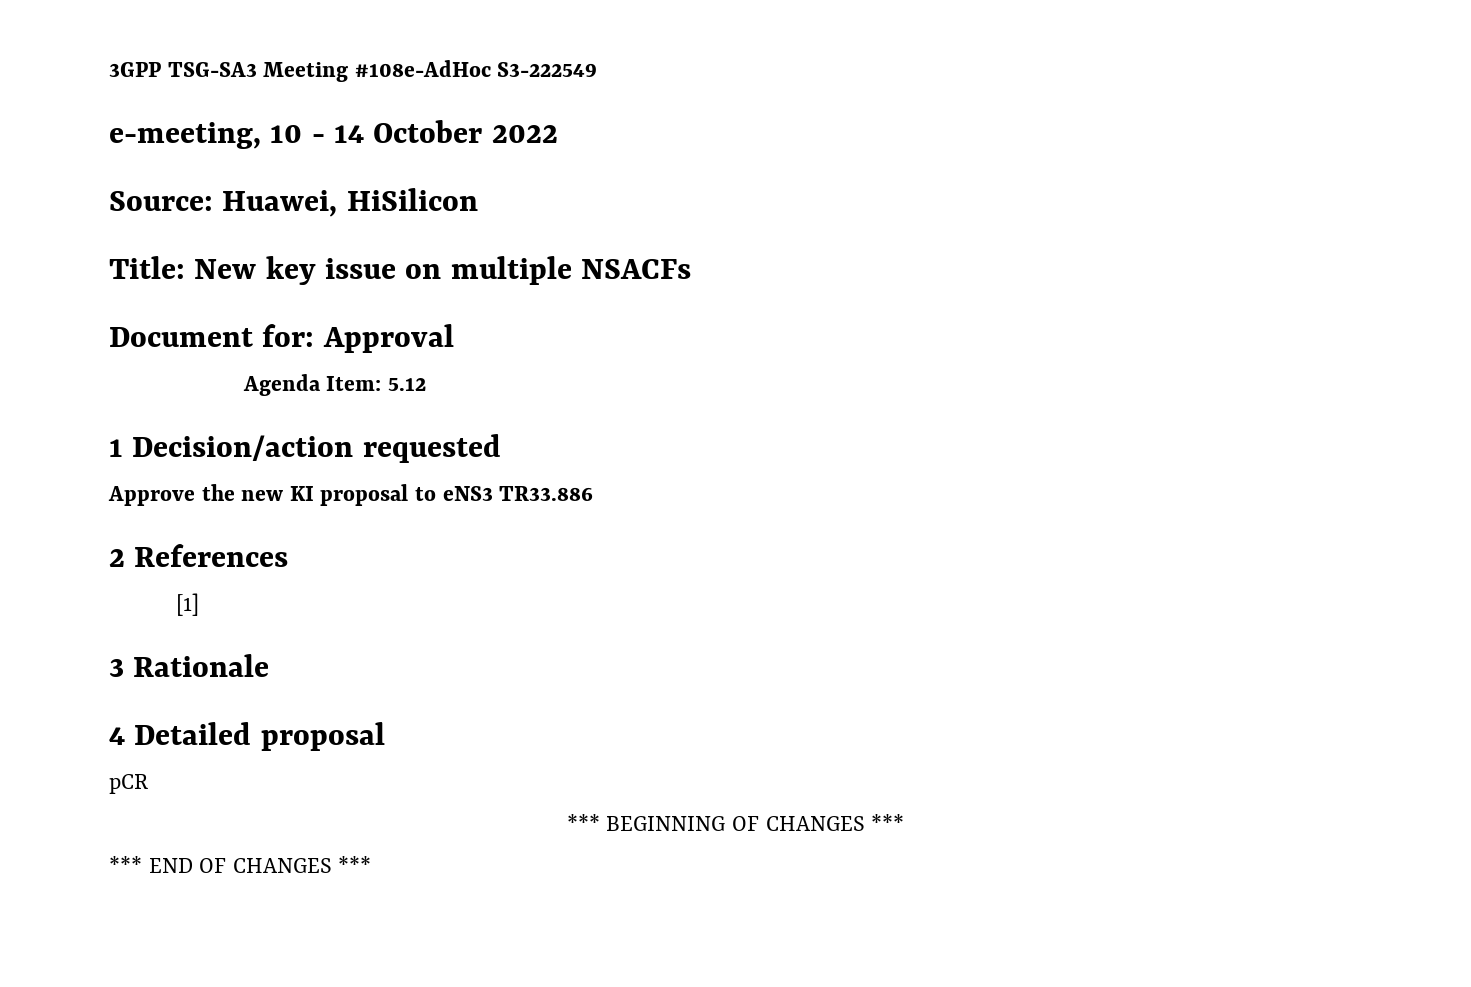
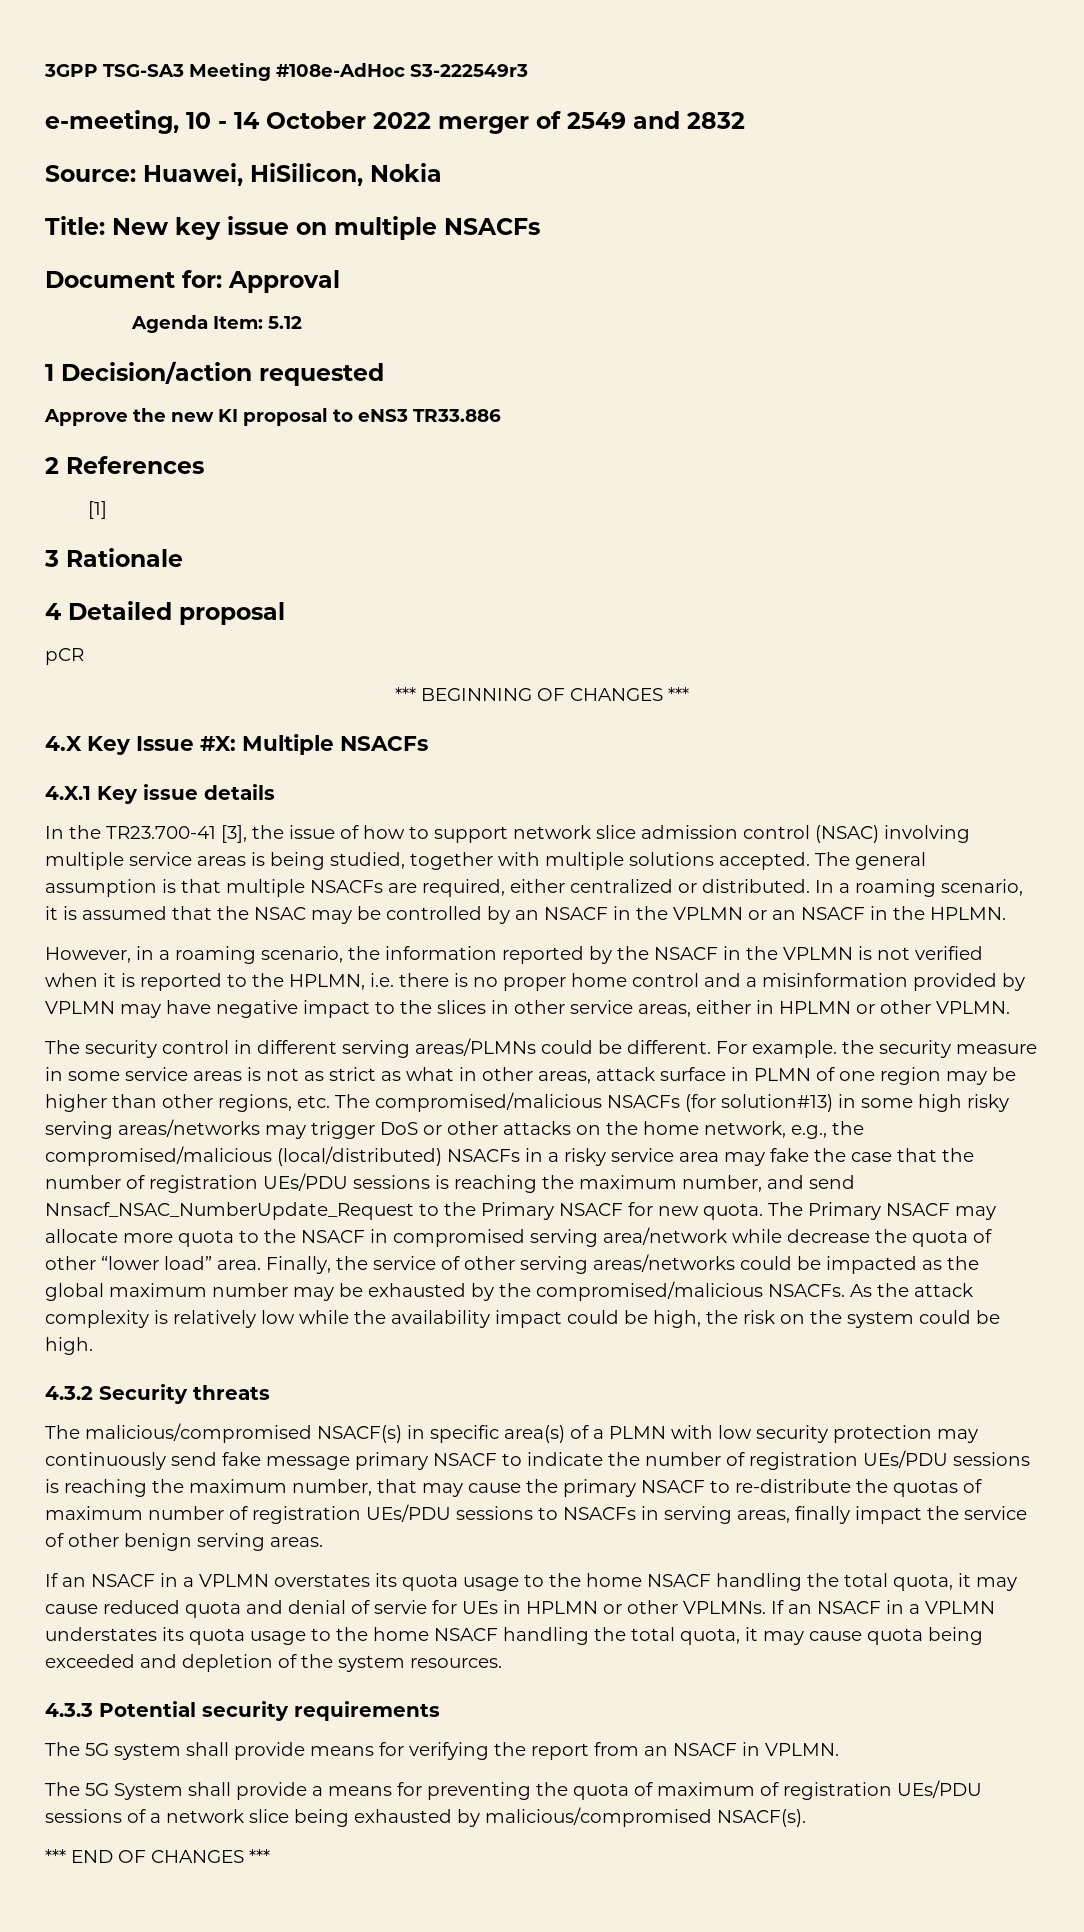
[497,62,598,77] S3-222549 -> [410,64,528,77] S3-222549r3
(558, 134) none -> [438,111,745,134] merger of 2549 and 2832
[346,188,478,211] HiSilicon -> [250,163,442,186] HiSilicon, Nokia
(905, 822) none -> [45,734,428,755] [45,784,275,804] [45,825,970,843] [45,852,926,870] [45,879,1023,897] [45,906,1006,924] [45,946,983,964] [45,973,1025,991] [45,1000,1010,1018] [45,1038,1037,1058] [45,1067,1016,1085] [45,1092,1009,1112] [45,1119,864,1139] [45,1146,974,1166] [45,1173,855,1193] [45,1202,996,1220] [45,1227,992,1247] [45,1254,979,1274] [45,1281,973,1301] [45,1310,1000,1328] [45,1337,93,1355] [45,1384,270,1404] [45,1423,978,1443] [45,1450,1030,1470] [45,1479,982,1497] [45,1504,1027,1524] [45,1533,323,1551] [45,1573,1017,1591] [45,1600,995,1618] [45,1627,983,1645] [45,1654,502,1672] [45,1701,440,1721] [45,1742,839,1760] [45,1780,982,1800] [45,1807,806,1827] // 4.X Key Issue #X: Multiple NSACFs // 4.X.1 Key issue details // In the TR23.700-41 [3], the issue of how to support network slice admission control (NSAC) involving multiple service areas is being studied, together with multiple solutions accepted. The general assumption is that multiple NSACFs are required, either centralized or distributed. In a roaming scenario, it is assumed that the NSAC may be controlled by an NSACF in the VPLMN or an NSACF in the HPLMN. // However, in a roaming scenario, the information reported by the NSACF in the VPLMN is not verified when it is reported to the HPLMN, i.e. there is no proper home control and a misinformation provided by VPLMN may have negative impact to the slices in other service areas, either in HPLMN or other VPLMN. // The security control in different serving areas/PLMNs could be different. For example. the security measure in some service areas is not as strict as what in other areas, attack surface in PLMN of one region may be higher than other regions, etc. The compromised/malicious NSACFs (for solution#13) in some high risky serving areas/networks may trigger DoS or other attacks on the home network, e.g., the compromised/malicious (local/distributed) NSACFs in a risky service area may fake the case that the number of registration UEs/PDU sessions is reaching the maximum number, and send Nnsacf_NSAC_NumberUpdate_Request to the Primary NSACF for new quota. The Primary NSACF may allocate more quota to the NSACF in compromised serving area/network while decrease the quota of other “lower load” area. Finally, the service of other serving areas/networks could be impacted as the global maximum number may be exhausted by the compromised/malicious NSACFs. As the attack complexity is relatively low while the availability impact could be high, the risk on the system could be high. // 4.3.2 Security threats // The malicious/compromised NSACF(s) in specific area(s) of a PLMN with low security protection may continuously send fake message primary NSACF to indicate the number of registration UEs/PDU sessions is reaching the maximum number, that may cause the primary NSACF to re-distribute the quotas of maximum number of registration UEs/PDU sessions to NSACFs in serving areas, finally impact the service of other benign serving areas. // If an NSACF in a VPLMN overstates its quota usage to the home NSACF handling the total quota, it may cause reduced quota and denial of servie for UEs in HPLMN or other VPLMNs. If an NSACF in a VPLMN understates its quota usage to the home NSACF handling the total quota, it may cause quota being exceeded and depletion of the system resources. // 4.3.3 Potential security requirements // The 5G system shall provide means for verifying the report from an NSACF in VPLMN. // The 5G System shall provide a means for preventing the quota of maximum of registration UEs/PDU sessions of a network slice being exhausted by malicious/compromised NSACF(s).

